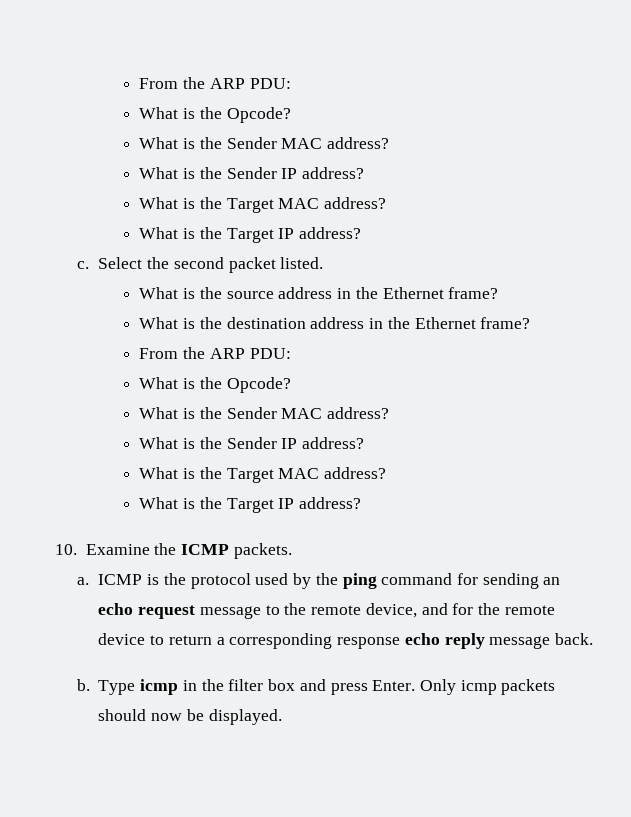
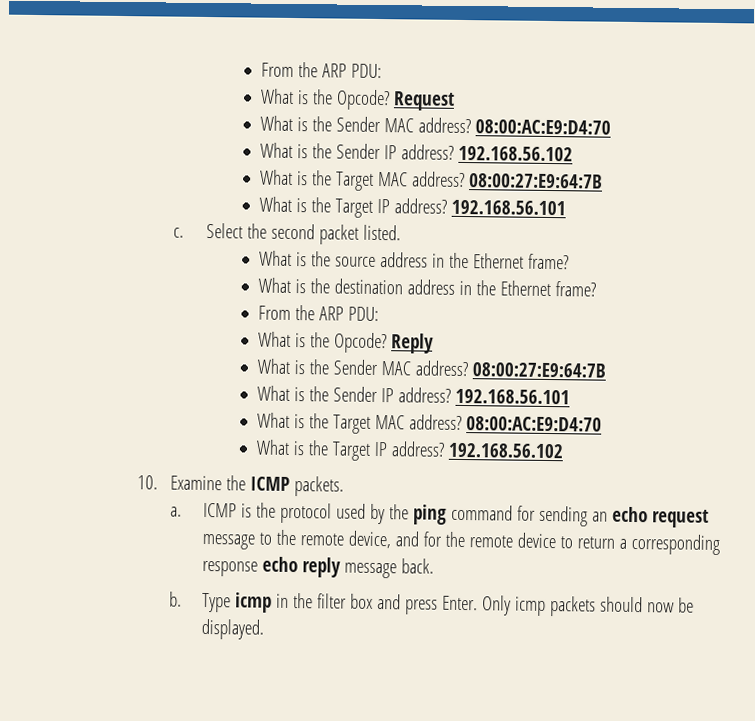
[139,77,291,89] [139,107,291,123] [139,137,390,149] [139,167,365,179] [139,197,387,213] [139,227,362,243] From the ARP PDU: // What is the Opcode? // What is the Sender MAC address? // What is the Sender IP address? // What is the Target MAC address? // What is the Target IP address? -> [261,62,383,79] [260,88,456,111] [260,115,612,135] [260,142,574,162] [260,169,604,191] [259,196,567,218] From the ARP PDU: // What is the Opcode? Request // What is the Sender MAC address? 08:00:AC:E9:D4:70 // What is the Sender IP address? 192.168.56.102 // What is the Target MAC address? 08:00:27:E9:64:7B // What is the Target IP address? 192.168.56.101
[139,407,390,419] [139,437,365,449] [139,467,387,483] [139,497,362,513] // What is the Sender MAC address? // What is the Sender IP address? // What is the Target MAC address? // What is the Target IP address? -> [391,333,435,354] [257,358,607,378] [257,385,571,405] [257,412,603,434] [256,439,565,461] Reply // What is the Sender MAC address? 08:00:27:E9:64:7B // What is the Sender IP address? 192.168.56.101 // What is the Target MAC address? 08:00:AC:E9:D4:70 // What is the Target IP address? 192.168.56.102

